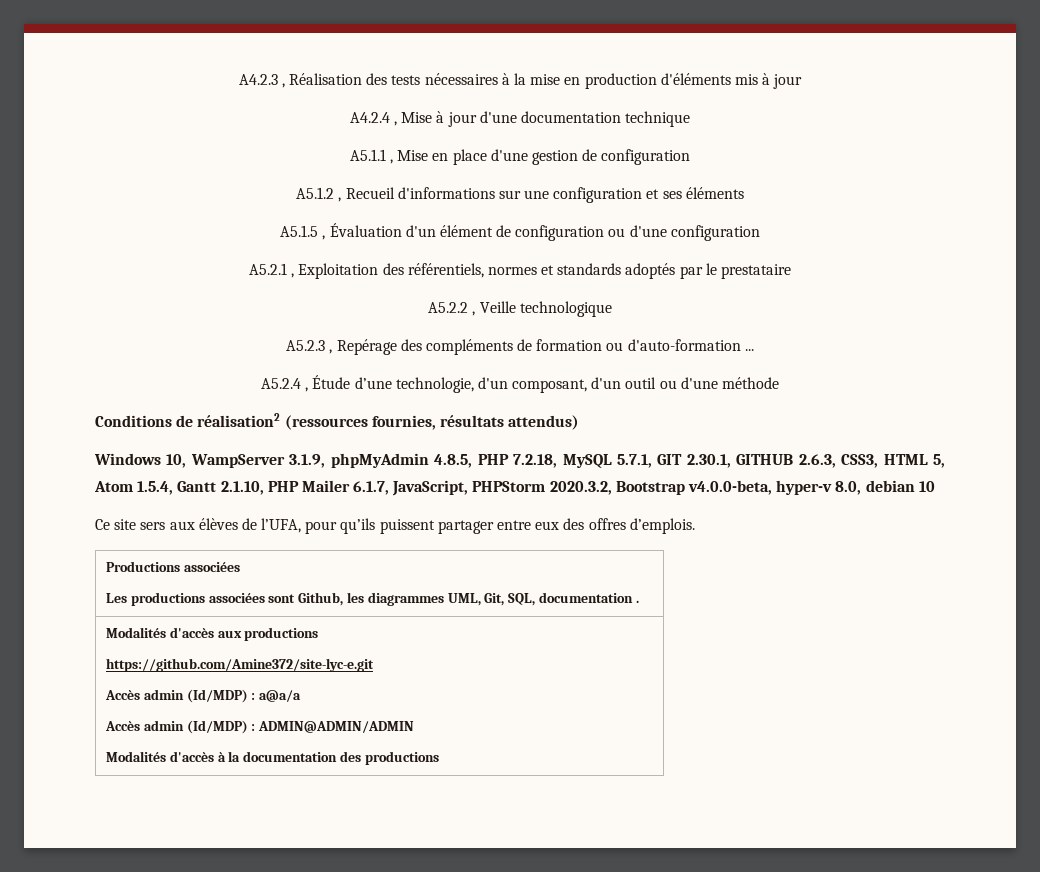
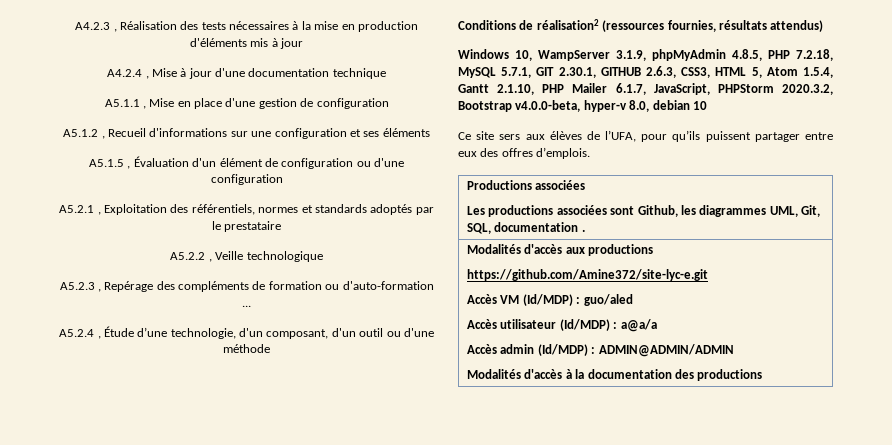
[143,689,184,700] admin -> [500,294,633,306] [467,319,557,329] VM (Id/MDP) : guo/aled // Accès utilisateur

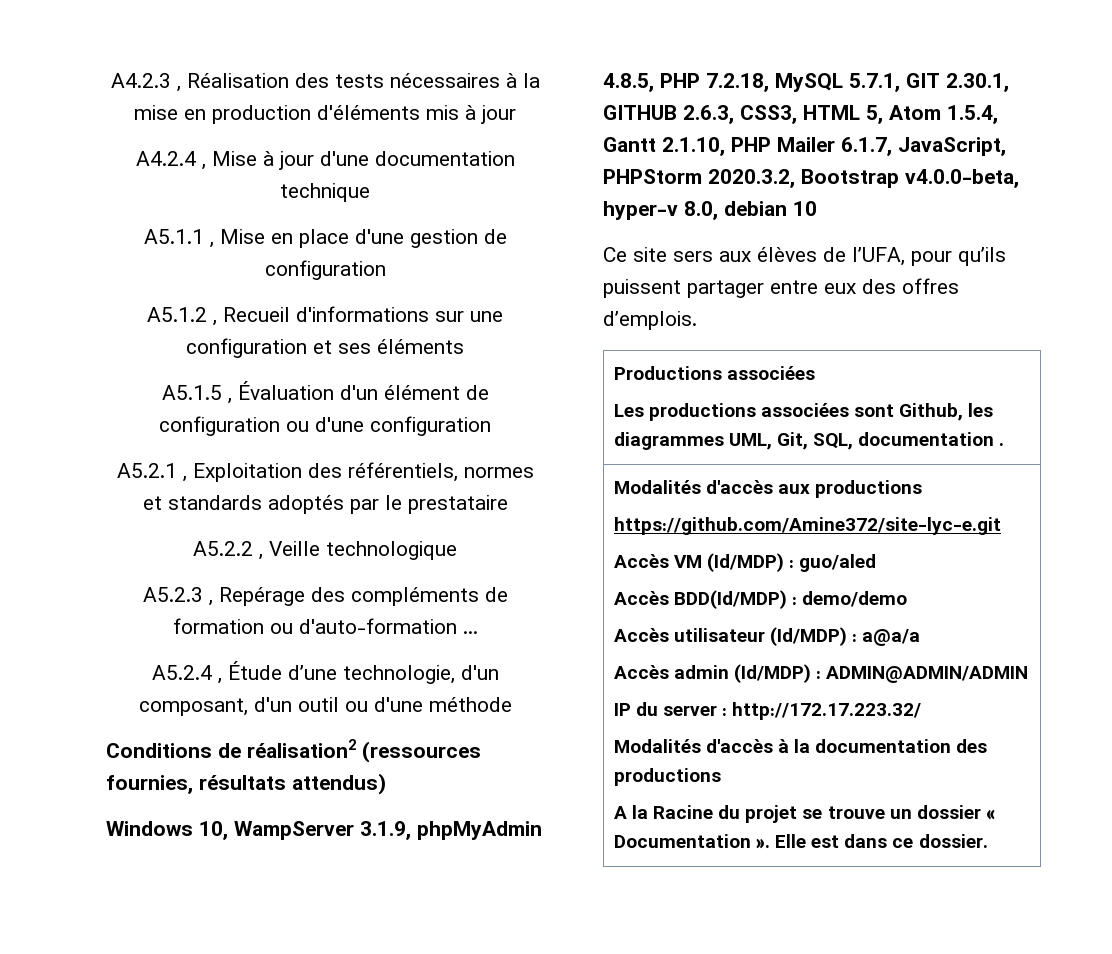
(633, 300) none -> [613,590,908,609] // Accès BDD(Id/MDP) : demo/demo
(734, 350) none -> [613,702,922,720] // IP du server : http://172.17.223.32/
(763, 375) none -> [613,805,995,823] [613,834,988,849] // A la Racine du projet se trouve un dossier « Documentation ». Elle est dans ce dossier.

